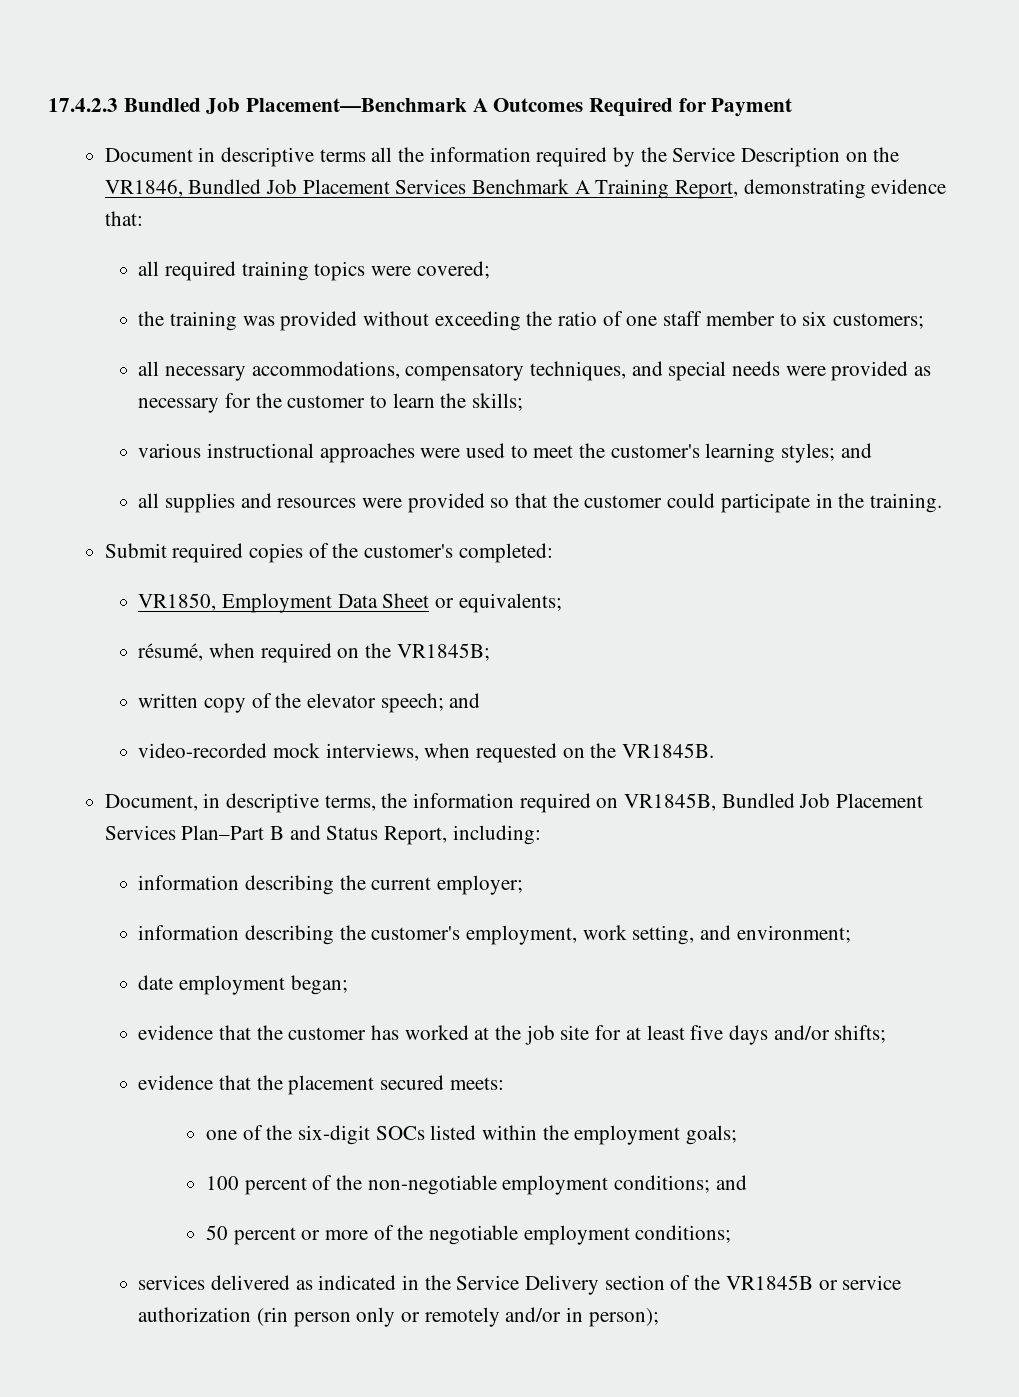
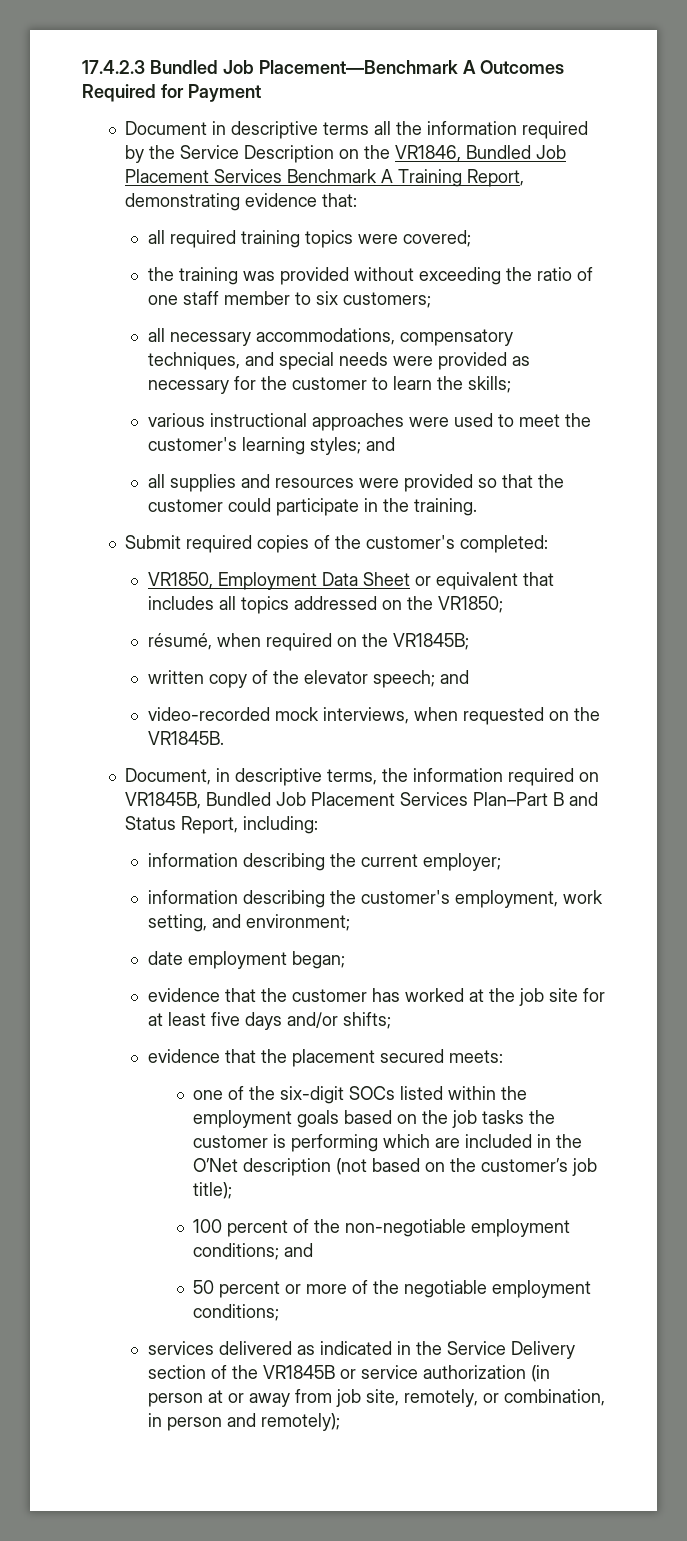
[458,593,562,613] equivalents; -> [435,572,554,590] [147,596,503,614] equivalent that includes all topics addressed on the VR1850;
[685,1125,737,1145] goals; -> [297,1110,556,1128] [193,1134,583,1152] [193,1158,598,1176] [193,1182,233,1199] goals based on the job tasks the customer is performing which are included in the O’Net description (not based on the customer’s job title);
[257,1307,659,1327] (rin person only or remotely and/or in person); -> [530,1365,550,1382] [147,1389,605,1407] [147,1413,340,1431] (in person at or away from job site, remotely, or combination, in person and remotely);

